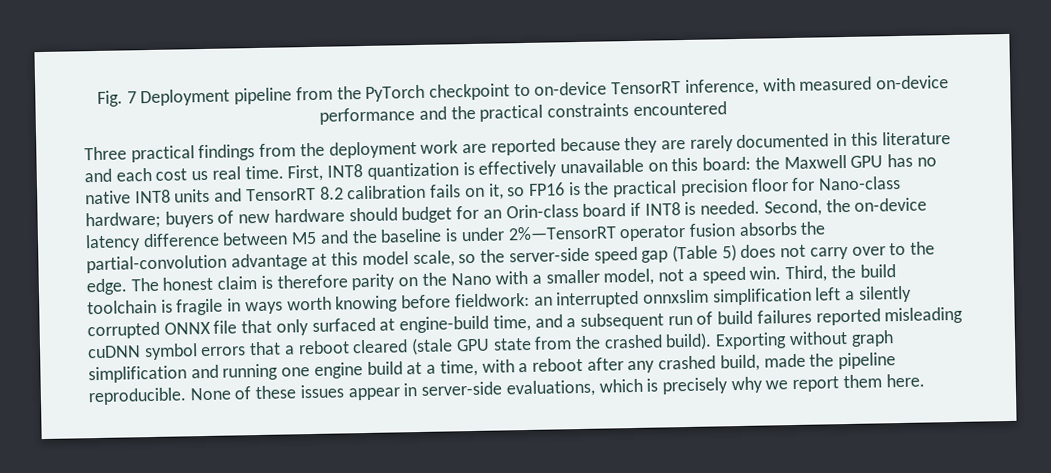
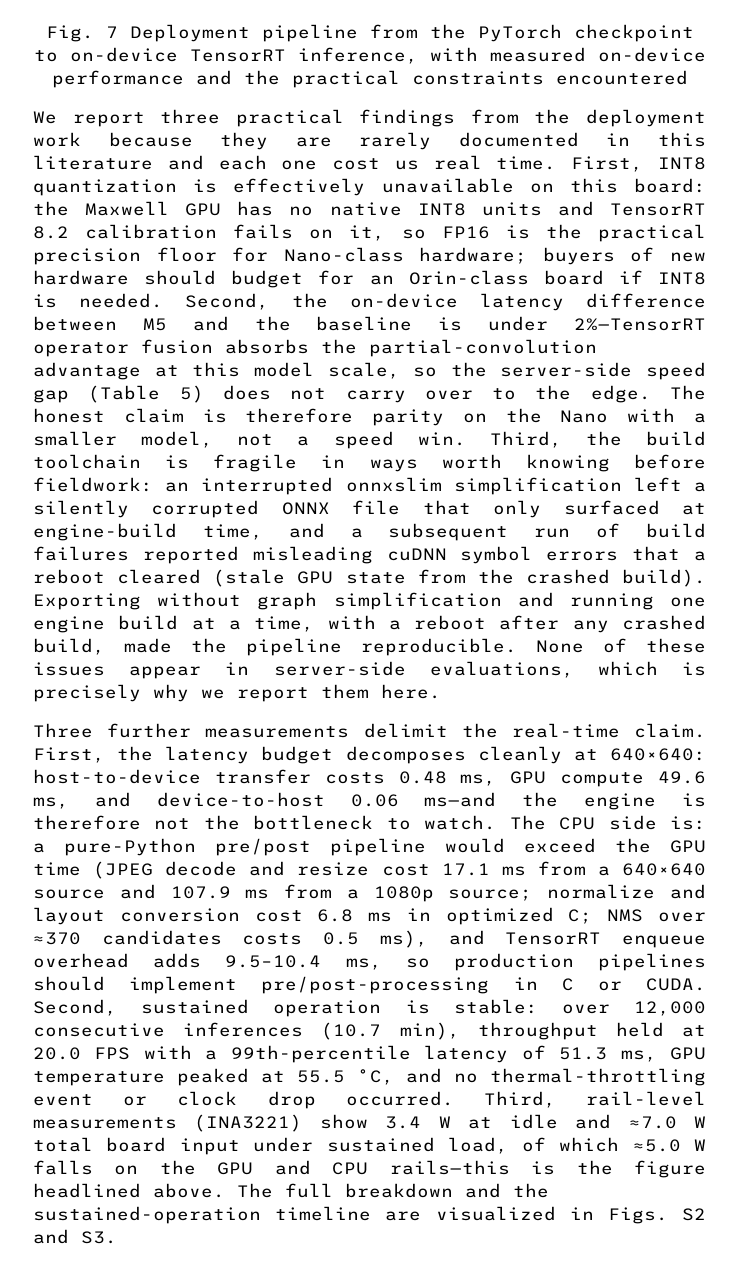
[84,146,127,161] Three -> [33,109,221,127] We report three
[462,138,556,156] are reported -> (81, 139) none
(152, 174) none -> [281,160,318,170] one
(925, 380) none -> [33,723,707,738] [33,746,706,764] [33,769,706,787] [33,792,706,810] [33,815,707,830] [33,838,706,856] [33,861,707,879] [33,884,706,902] [33,907,707,925] [33,930,706,948] [33,953,706,971] [33,976,706,994] [33,999,706,1017] [33,1022,706,1040] [33,1045,707,1063] [33,1068,707,1086] [33,1091,706,1109] [33,1114,707,1132] [33,1137,707,1155] [33,1160,706,1178] [33,1183,549,1198] [33,1206,706,1224] [33,1229,117,1244] // Three further measurements delimit the real-time claim. First, the latency budget decomposes cleanly at 640×640: host-to-device transfer costs 0.48 ms, GPU compute 49.6 ms, and device-to-host 0.06 ms—and the engine is therefore not the bottleneck to watch. The CPU side is: a pure-Python pre/post pipeline would exceed the GPU time (JPEG decode and resize cost 17.1 ms from a 640×640 source and 107.9 ms from a 1080p source; normalize and layout conversion cost 6.8 ms in optimized C; NMS over ≈370 candidates costs 0.5 ms), and TensorRT enqueue overhead adds 9.5–10.4 ms, so production pipelines should implement pre/post-processing in C or CUDA. Second, sustained operation is stable: over 12,000 consecutive inferences (10.7 min), throughput held at 20.0 FPS with a 99th-percentile latency of 51.3 ms, GPU temperature peaked at 55.5 °C, and no thermal-throttling event or clock drop occurred. Third, rail-level measurements (INA3221) show 3.4 W at idle and ≈7.0 W total board input under sustained load, of which ≈5.0 W falls on the GPU and CPU rails—this is the figure headlined above. The full breakdown and the sustained-operation timeline are visualized in Figs. S2 and S3.

